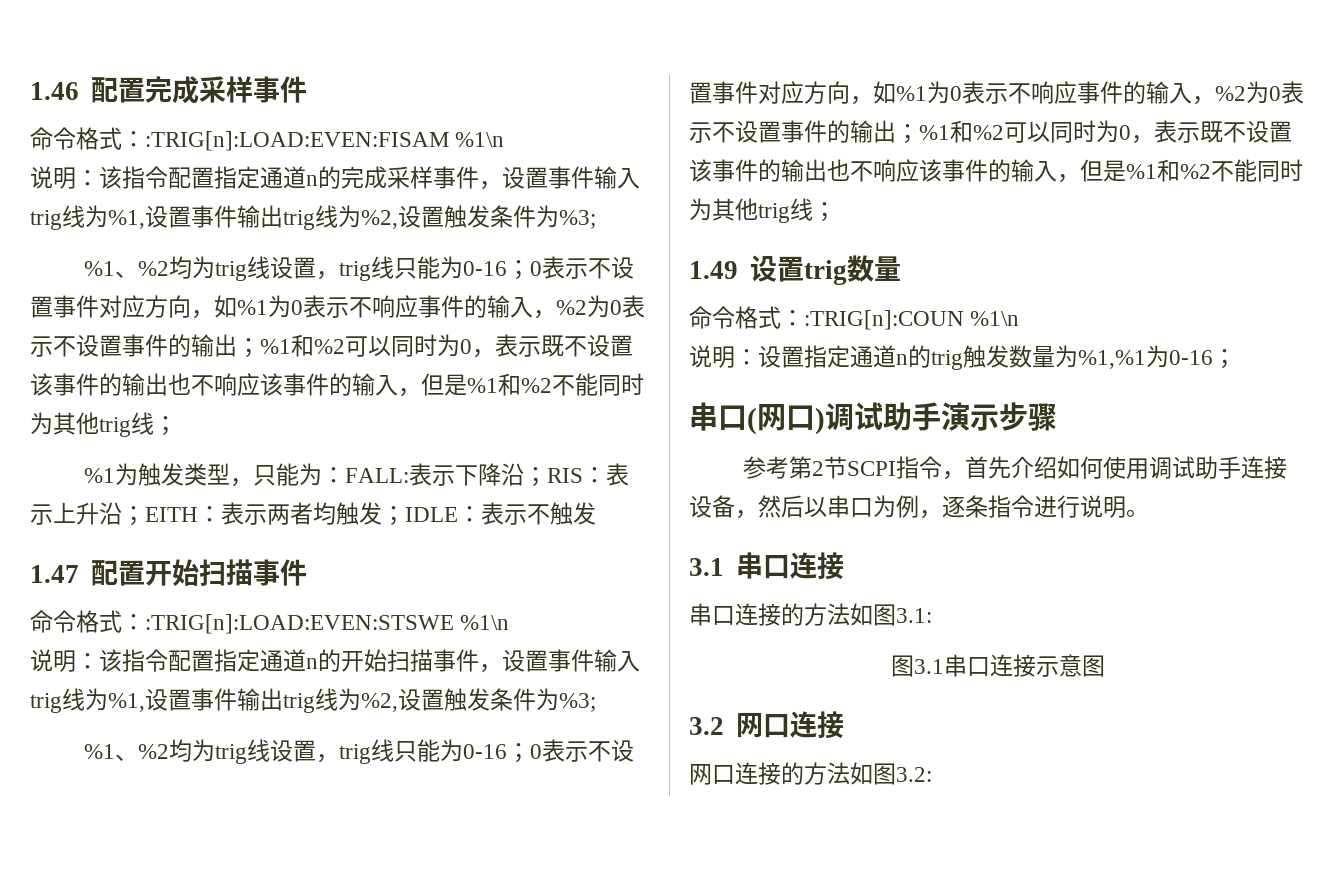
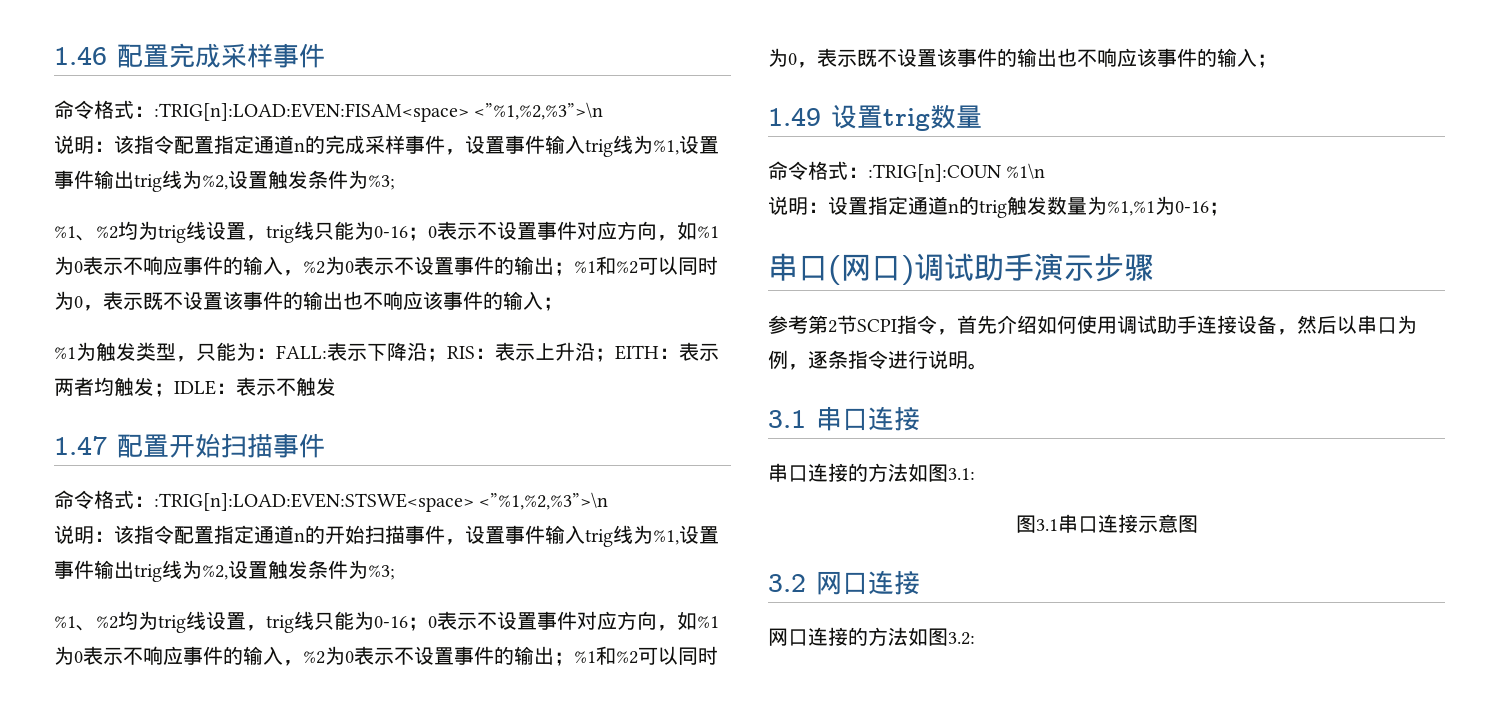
[145,131,505,151] :TRIG[n]:LOAD:EVEN:FISAM %1\n -> [154,102,604,122] :TRIG[n]:LOAD:EVEN:FISAM<space> <”%1,%2,%3”>\n
[398,373,644,397] [30,412,154,437] ，但是%1和%2不能同时为其他trig线 -> (543, 300) none
[145,614,510,634] :TRIG[n]:LOAD:EVEN:STSWE %1\n -> [154,492,609,512] :TRIG[n]:LOAD:EVEN:STSWE<space> <”%1,%2,%3”>\n
[1057,159,1303,183] [689,198,813,223] ，但是%1和%2不能同时为其他trig线 -> (1257, 57) none

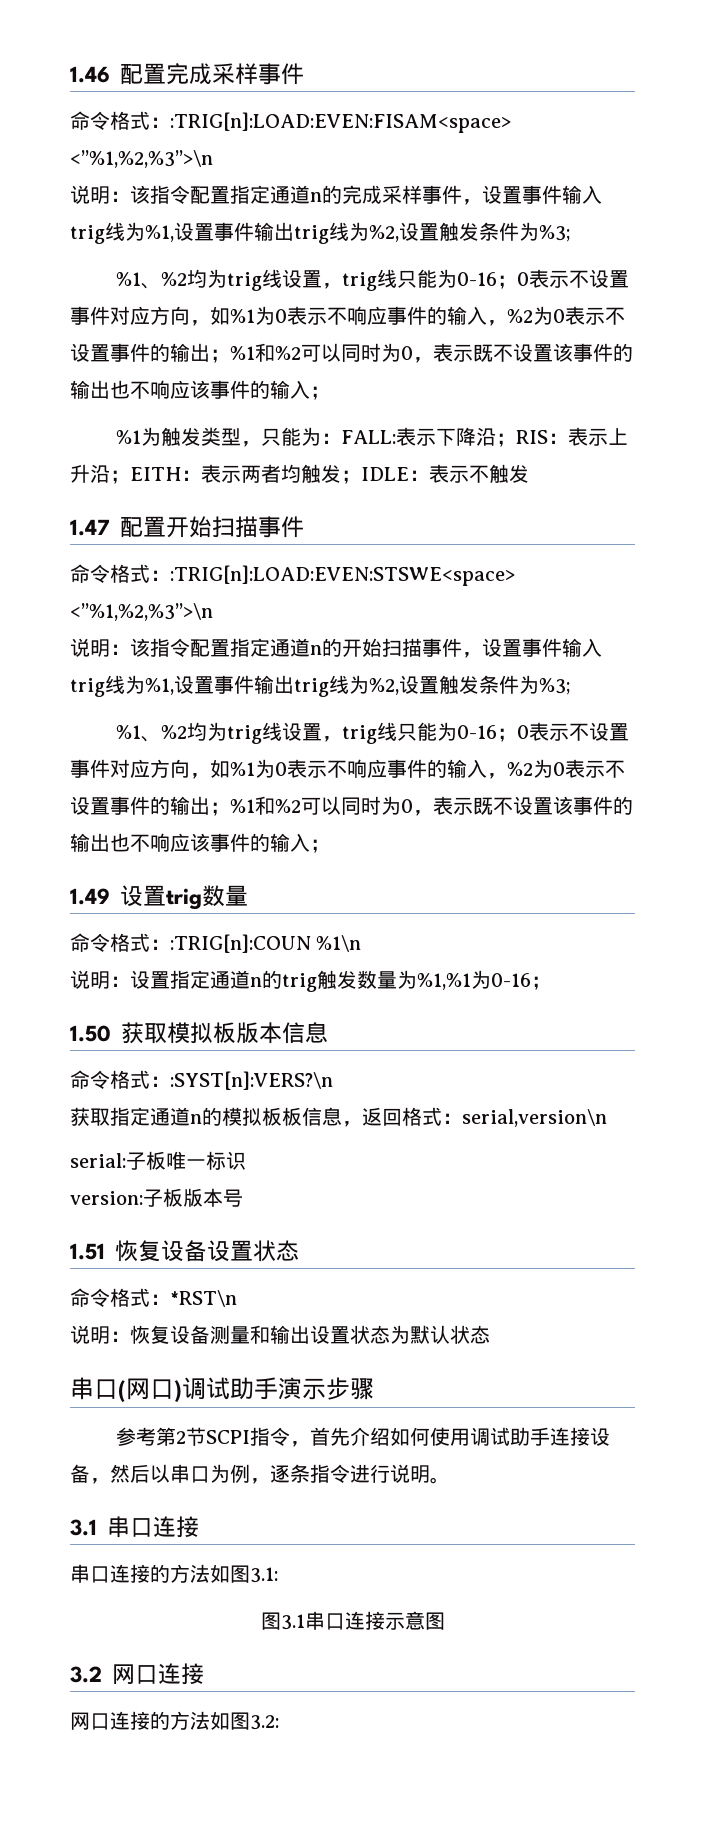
(1229, 209) none -> [70,1022,328,1044] [70,1070,333,1090] [70,1107,607,1127] [70,1151,246,1170] [70,1188,243,1207] [70,1240,299,1262] [70,1288,237,1307] [70,1325,490,1344] // 1.50获取模拟板版本信息 // 命令格式：:SYST[n]:VERS?\n // 获取指定通道n的模拟板板信息，返回格式：serial,version\n // serial:子板唯一标识 // version:子板版本号 // 1.51恢复设备设置状态 // 命令格式：*RST\n // 说明：恢复设备测量和输出设置状态为默认状态

